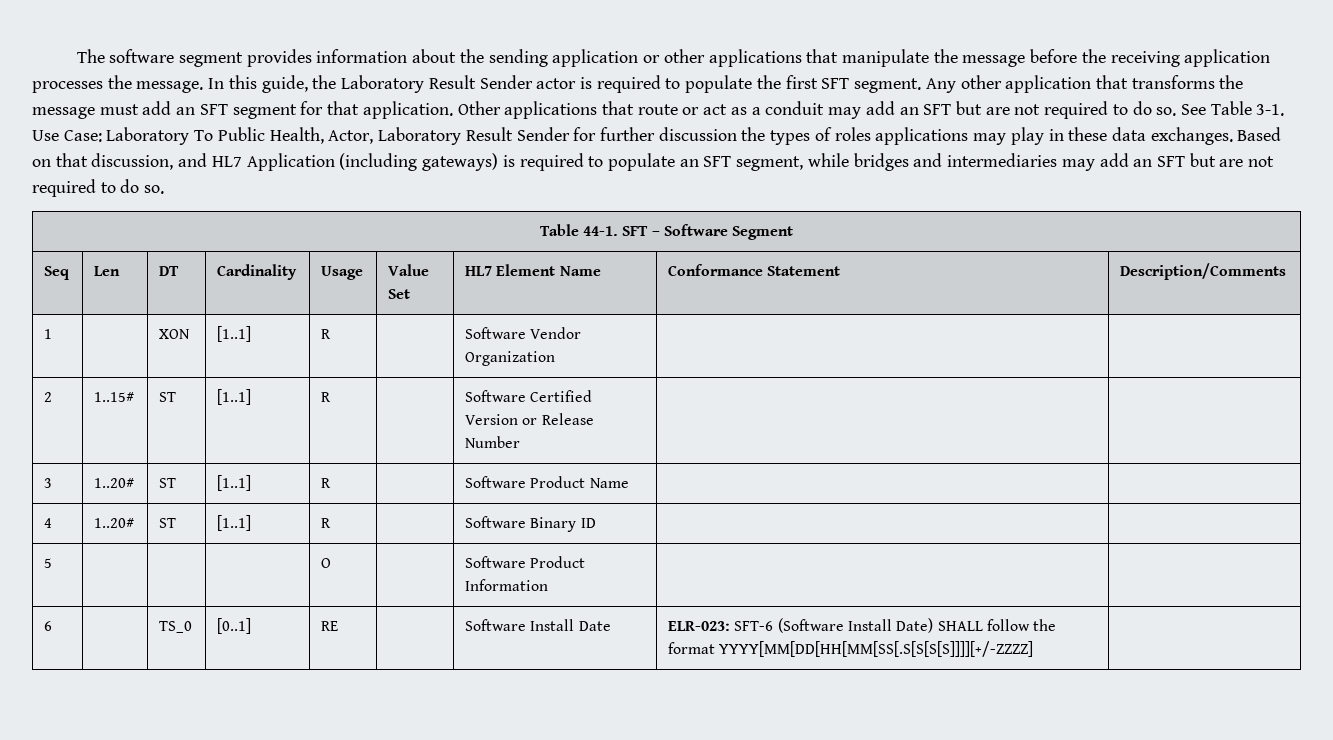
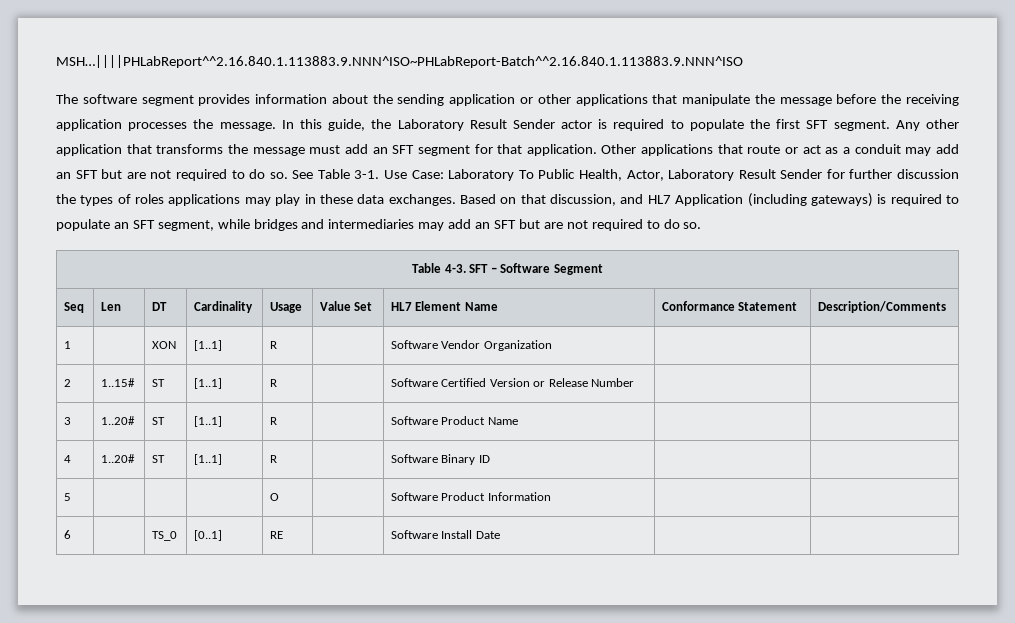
(76, 56) none -> [56,55,743,68] MSH…||||PHLabReport^^2.16.840.1.113883.9.NNN^ISO~PHLabReport-Batch^^2.16.840.1.113883.9.NNN^ISO //
[583,226,619,236] 44-1. -> [444,264,466,273] 4-3.
[668,618,1057,633] [668,641,1034,657] ELR-023: SFT-6 (Software Install Date) SHALL follow the format YYYY[MM[DD[HH[MM[SS[.S[S[S[S]]]][+/-ZZZZ] -> (500, 535) none

